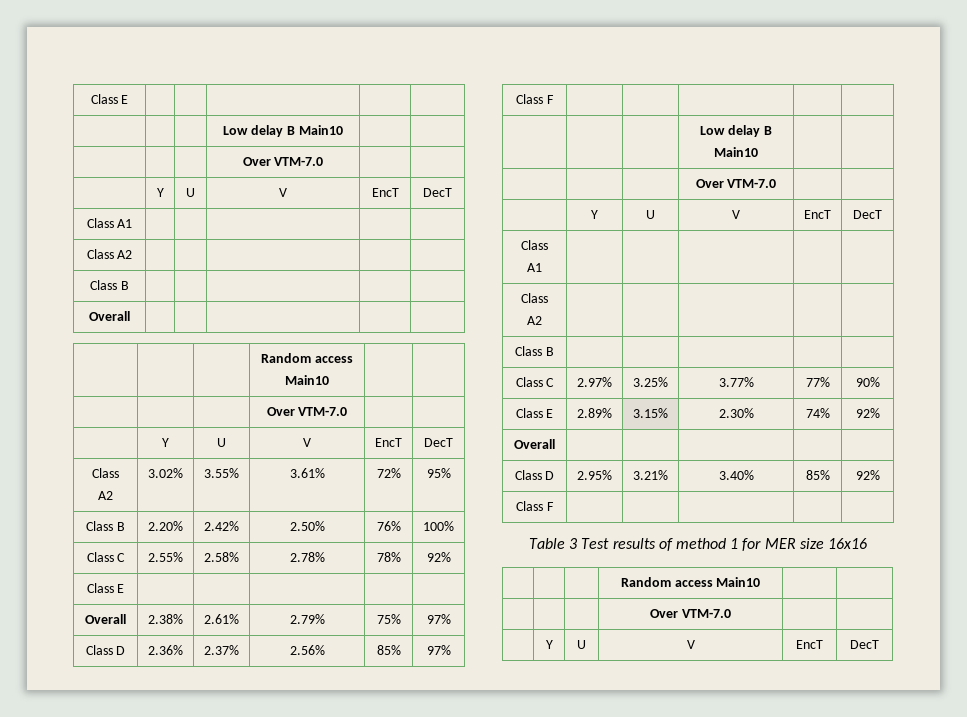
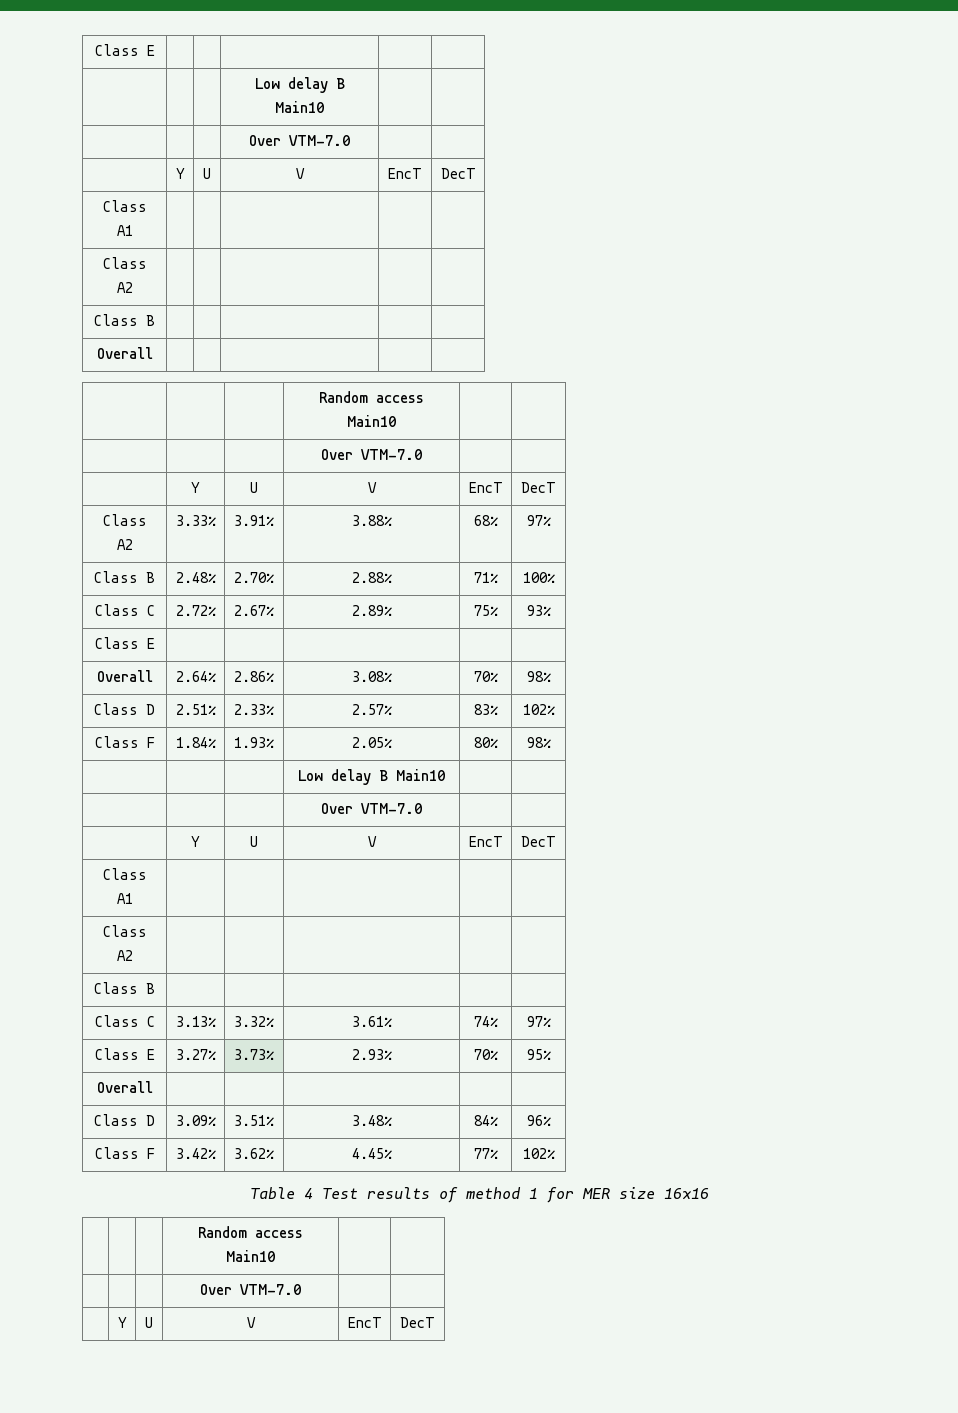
[148,468,183,478] [204,468,239,478] [289,468,325,478] [376,468,401,478] [426,468,451,478] [86,521,125,531] [148,521,183,531] [204,521,239,531] [289,521,325,531] [376,521,401,531] [423,521,454,531] [86,552,126,562] [148,552,183,562] [204,552,239,562] [289,552,325,562] [376,552,401,562] [426,552,451,562] [86,583,125,593] [85,614,126,624] [148,614,183,624] [204,614,239,624] [289,614,325,624] [376,614,401,624] [426,614,451,624] [85,645,126,655] [148,645,183,655] [204,645,239,655] [289,645,325,655] [376,645,401,655] [426,645,451,655] [516,94,554,104] 3.02% | 3.55% | 3.61% | 72% | 95% // Class B | 2.20% | 2.42% | 2.50% | 76% | 100% // Class C | 2.55% | 2.58% | 2.78% | 78% | 92% // Class E | | | | | // Overall | 2.38% | 2.61% | 2.79% | 75% | 97% // Class D | 2.36% | 2.37% | 2.56% | 85% | 97% // Class F | | | | | -> [175,515,216,526] [234,515,274,526] [351,515,392,526] [473,515,498,526] [526,515,551,526] [94,571,155,583] [175,572,216,583] [234,572,274,583] [351,572,392,583] [473,572,498,583] [522,572,555,583] [94,604,155,616] [175,605,216,616] [234,605,274,616] [351,605,392,616] [473,605,498,616] [526,605,551,616] [94,637,155,649] [96,670,153,682] [175,671,216,682] [234,671,274,682] [351,671,392,682] [473,671,498,682] [526,671,551,682] [94,703,155,715] [175,704,216,715] [234,704,274,715] [351,704,392,715] [473,704,498,715] [522,704,555,715] [94,736,155,748] [175,737,216,748] [234,737,274,748] [351,737,392,748] [473,737,498,748] [526,737,551,748] 3.33% | 3.91% | 3.88% | 68% | 97% // Class B | 2.48% | 2.70% | 2.88% | 71% | 100% // Class C | 2.72% | 2.67% | 2.89% | 75% | 93% // Class E | | | | | // Overall | 2.64% | 2.86% | 3.08% | 70% | 98% // Class D | 2.51% | 2.33% | 2.57% | 83% | 102% // Class F | 1.84% | 1.93% | 2.05% | 80% | 98%
[577,377,612,387] [633,377,668,387] [718,377,754,387] [805,377,830,387] [855,377,880,387] [515,408,554,418] [577,408,612,418] [633,408,668,418] [718,408,754,418] [805,408,830,418] [855,408,880,418] [514,439,555,449] [514,470,555,480] [577,470,612,480] [633,470,668,480] [718,470,754,480] [805,470,830,480] [855,470,880,480] [516,501,554,511] 2.97% | 3.25% | 3.77% | 77% | 90% // Class E | 2.89% | 3.15% | 2.30% | 74% | 92% // Overall | | | | | // Class D | 2.95% | 3.21% | 3.40% | 85% | 92% // Class F | | | | | -> [175,1016,216,1027] [234,1016,274,1027] [351,1016,392,1027] [473,1016,498,1027] [526,1016,551,1027] [94,1048,155,1060] [175,1049,216,1060] [234,1049,274,1060] [351,1049,392,1060] [473,1049,498,1060] [526,1049,551,1060] [96,1081,153,1093] [94,1114,155,1126] [175,1115,216,1126] [234,1115,274,1126] [351,1115,392,1126] [473,1115,498,1126] [526,1115,551,1126] [94,1147,155,1159] [175,1148,216,1159] [234,1148,274,1159] [351,1148,392,1159] [473,1148,498,1159] [522,1148,555,1159] 3.13% | 3.32% | 3.61% | 74% | 97% // Class E | 3.27% | 3.73% | 2.93% | 70% | 95% // Overall | | | | | // Class D | 3.09% | 3.51% | 3.48% | 84% | 96% // Class F | 3.42% | 3.62% | 4.45% | 77% | 102%
[569,538,578,549] 3 -> [303,1188,313,1199] 4

